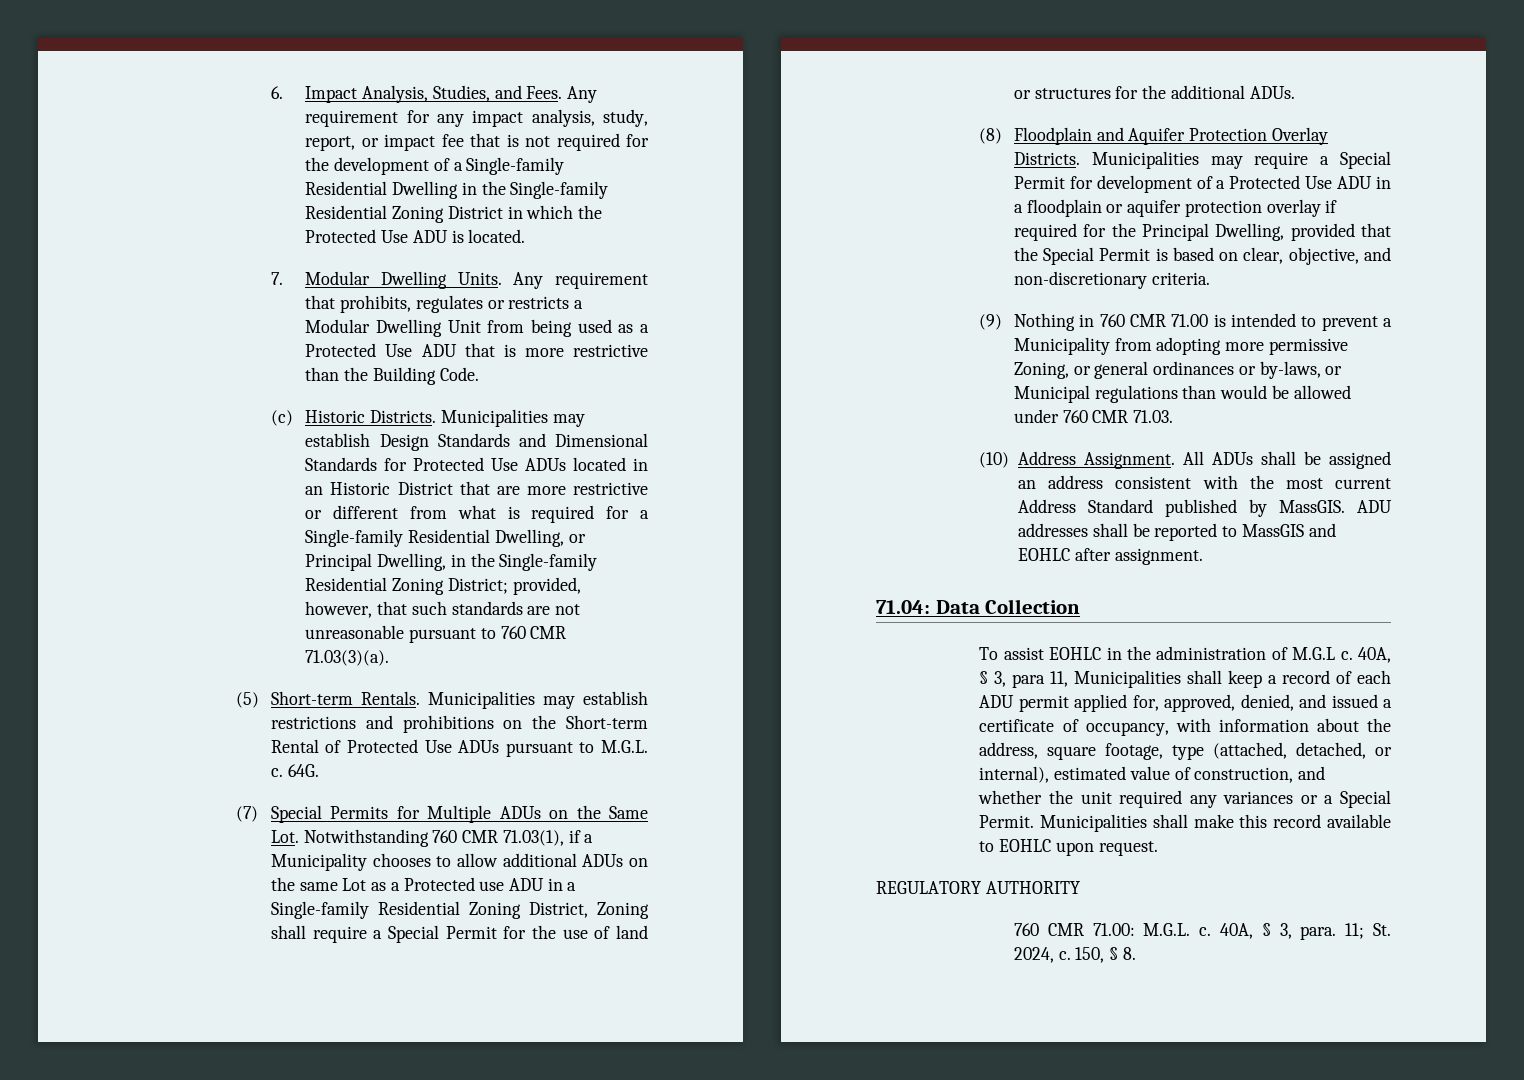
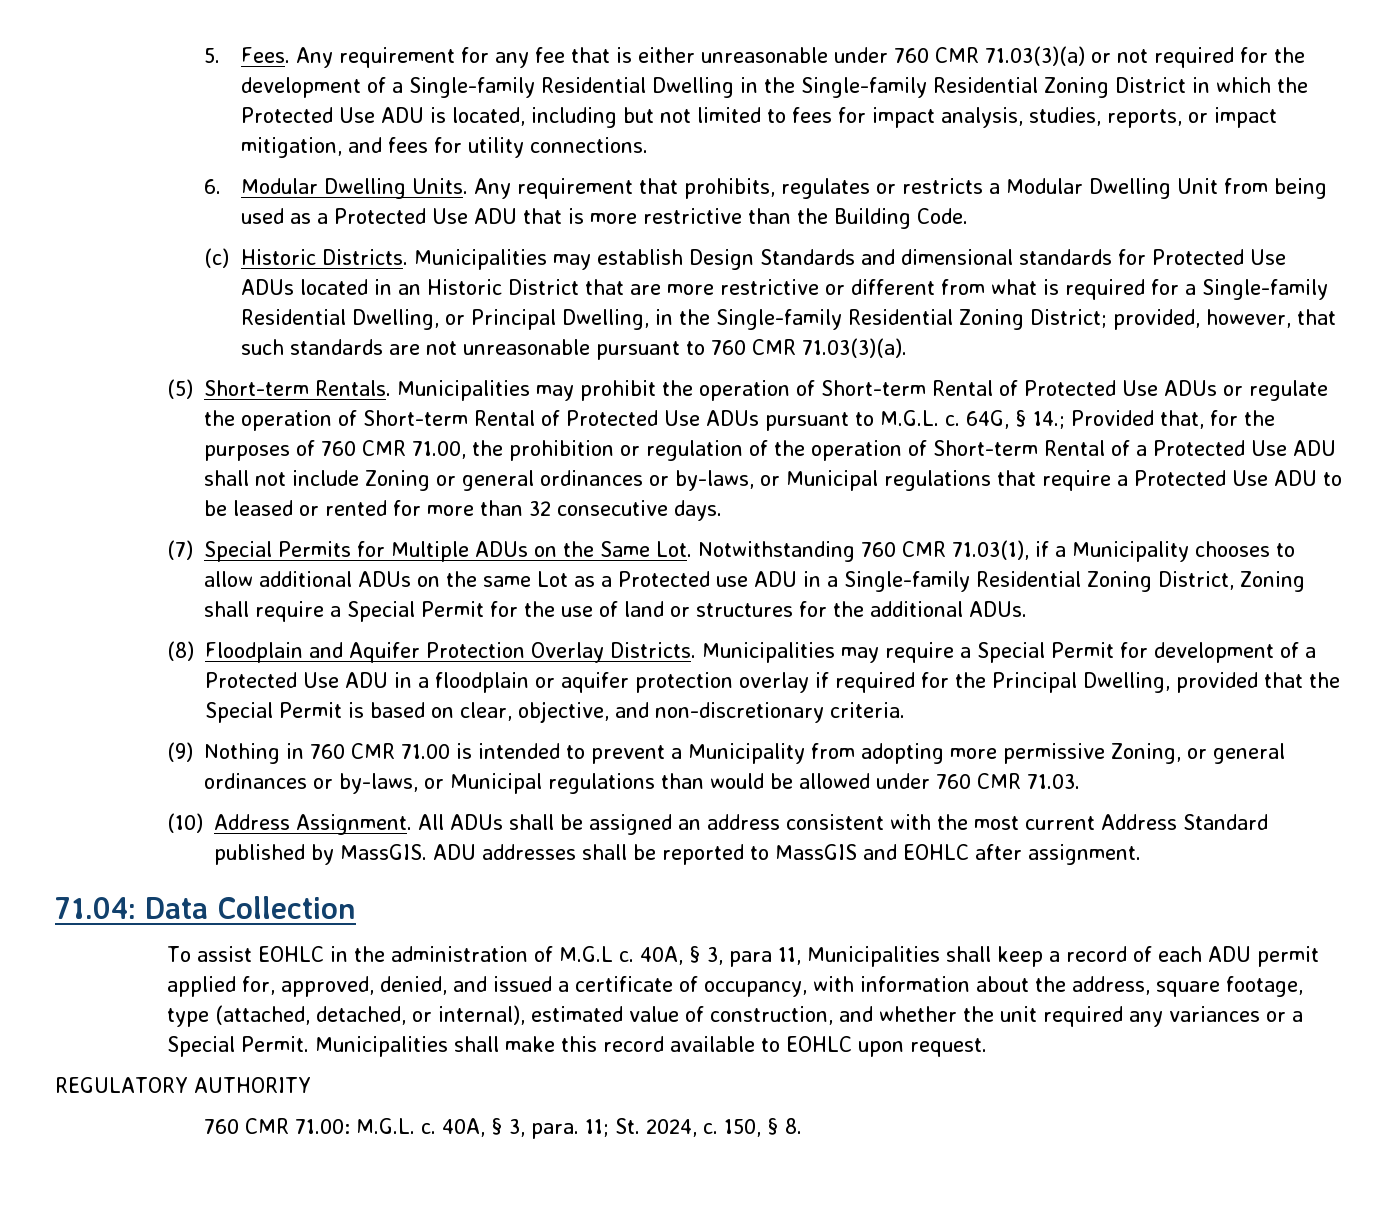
[270,85,522,103] 6. Impact Analysis, Studies, and -> [203,48,220,63] 5.
[472,109,648,127] [305,133,519,151] impact analysis, study, report, or impact fee that is -> [535,46,1112,66] fee that is either unreasonable under 760 CMR 71.03(3)(a) or
[468,229,526,243] [270,272,283,285] located. // 7. -> [452,107,1278,128] [241,137,649,158] [203,179,221,194] located, including but not limited to fees for impact analysis, studies, reports, or impact mitigation, and fees for utility connections. // 6.
[555,433,648,447] [305,457,378,471] Dimensional Standards -> [901,249,1113,265] dimensional standards
[583,691,648,705] [270,715,557,733] establish restrictions and prohibitions on the -> [579,380,1328,401] [203,410,357,431] prohibit the operation of Short-term Rental of Protected Use ADUs or regulate the operation of
[287,764,319,777] 64G. -> [965,410,1275,429] [203,440,1336,461] [203,470,1342,491] [203,500,722,521] 64G, § 14.; Provided that, for the purposes of 760 CMR 71.00, the prohibition or regulation of the operation of Short-term Rental of a Protected Use ADU shall not include Zoning or general ordinances or by-laws, or Municipal regulations that require a Protected Use ADU to be leased or rented for more than 32 consecutive days.

